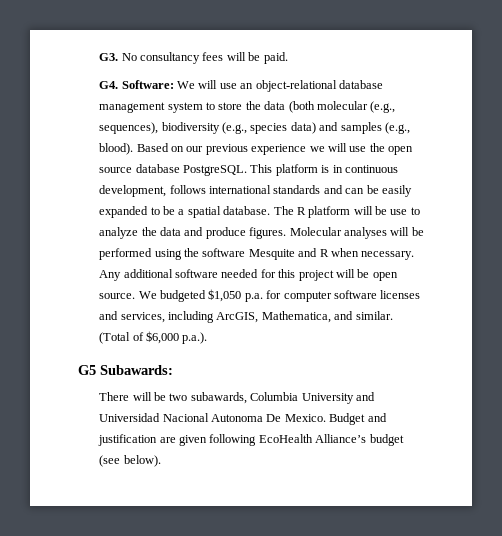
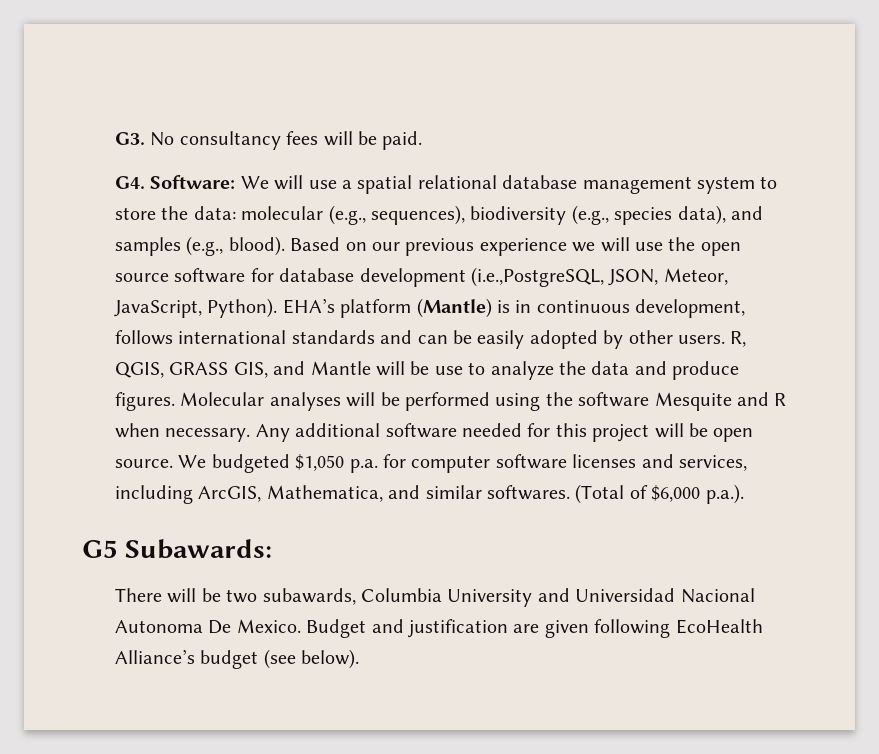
[240,80,337,92] an object-relational -> [342,175,497,194] a spatial relational
[264,101,315,113] data (both -> [193,206,236,220] data:
[290,122,316,134] data) -> [677,205,726,225] data),
[135,164,318,176] database PostgreSQL. This platform -> [174,267,728,287] [114,298,492,318] software for database development (i.e.,PostgreSQL, JSON, Meteor, JavaScript, Python). EHA’s platform (Mantle)
[99,206,351,218] expanded to be a spatial database. The R platform -> [529,330,747,349] [115,361,371,378] adopted by other users. R, QGIS, GRASS GIS, and Mantle
[355,311,393,320] similar. -> [425,485,571,500] similar softwares.

